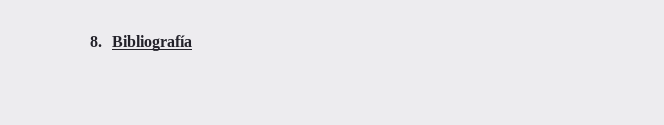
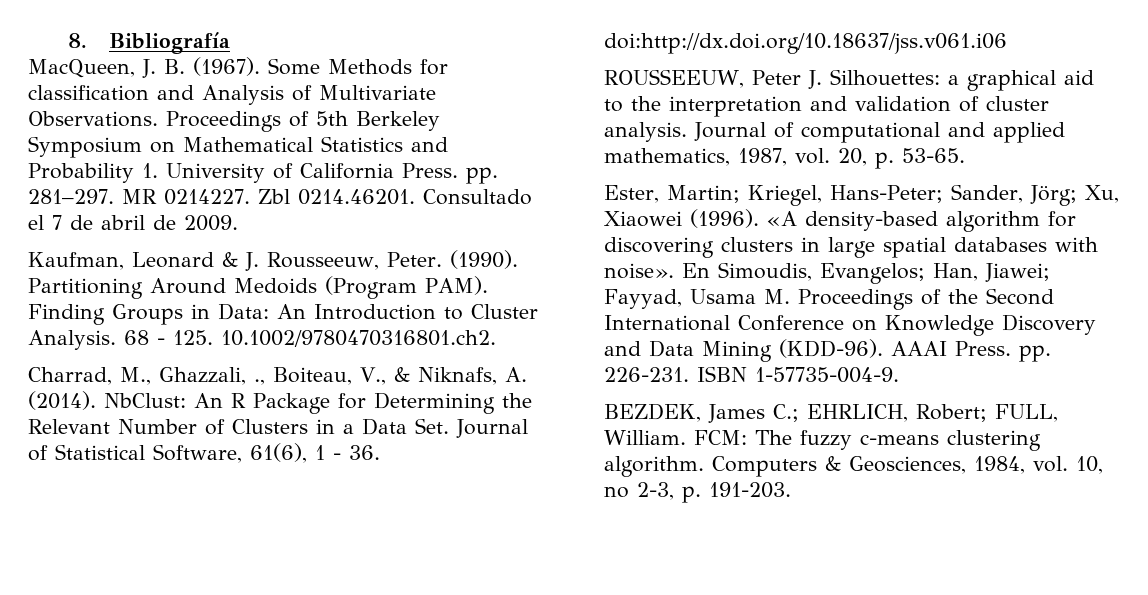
(193, 43) none -> [28,57,448,78] [28,85,436,105] [28,111,440,132] [28,136,448,158] [28,163,498,184] [28,189,532,205] [28,215,238,231] [28,250,518,271] [28,276,488,299] [28,303,538,325] [28,330,496,350] [28,367,527,385] [28,391,532,414] [28,418,528,438] [28,443,380,463] [604,33,1007,54] [604,69,1094,91] [604,96,1049,117] [604,122,1065,143] [604,148,965,169] [604,184,1119,206] [604,209,1076,232] [604,237,1098,258] [604,262,1050,284] [604,288,1054,310] [604,314,1096,336] [604,339,1051,362] [604,366,899,383] [604,403,1058,423] [604,430,1041,451] [604,456,1103,477] [604,482,791,503] // MacQueen, J. B. (1967). Some Methods for classification and Analysis of Multivariate Observations. Proceedings of 5th Berkeley Symposium on Mathematical Statistics and Probability 1. University of California Press. pp. 281–297. MR 0214227. Zbl 0214.46201. Consultado el 7 de abril de 2009. // Kaufman, Leonard & J. Rousseeuw, Peter. (1990). Partitioning Around Medoids (Program PAM). Finding Groups in Data: An Introduction to Cluster Analysis. 68 - 125. 10.1002/9780470316801.ch2. // Charrad, M., Ghazzali, ., Boiteau, V., & Niknafs, A. (2014). NbClust: An R Package for Determining the Relevant Number of Clusters in a Data Set. Journal of Statistical Software, 61(6), 1 - 36. doi:http://dx.doi.org/10.18637/jss.v061.i06 // ROUSSEEUW, Peter J. Silhouettes: a graphical aid to the interpretation and validation of cluster analysis. Journal of computational and applied mathematics, 1987, vol. 20, p. 53-65. // Ester, Martin; Kriegel, Hans-Peter; Sander, Jörg; Xu, Xiaowei (1996). «A density-based algorithm for discovering clusters in large spatial databases with noise». En Simoudis, Evangelos; Han, Jiawei; Fayyad, Usama M. Proceedings of the Second International Conference on Knowledge Discovery and Data Mining (KDD-96). AAAI Press. pp. 226-231. ISBN 1-57735-004-9. // BEZDEK, James C.; EHRLICH, Robert; FULL, William. FCM: The fuzzy c-means clustering algorithm. Computers & Geosciences, 1984, vol. 10, no 2-3, p. 191-203.

